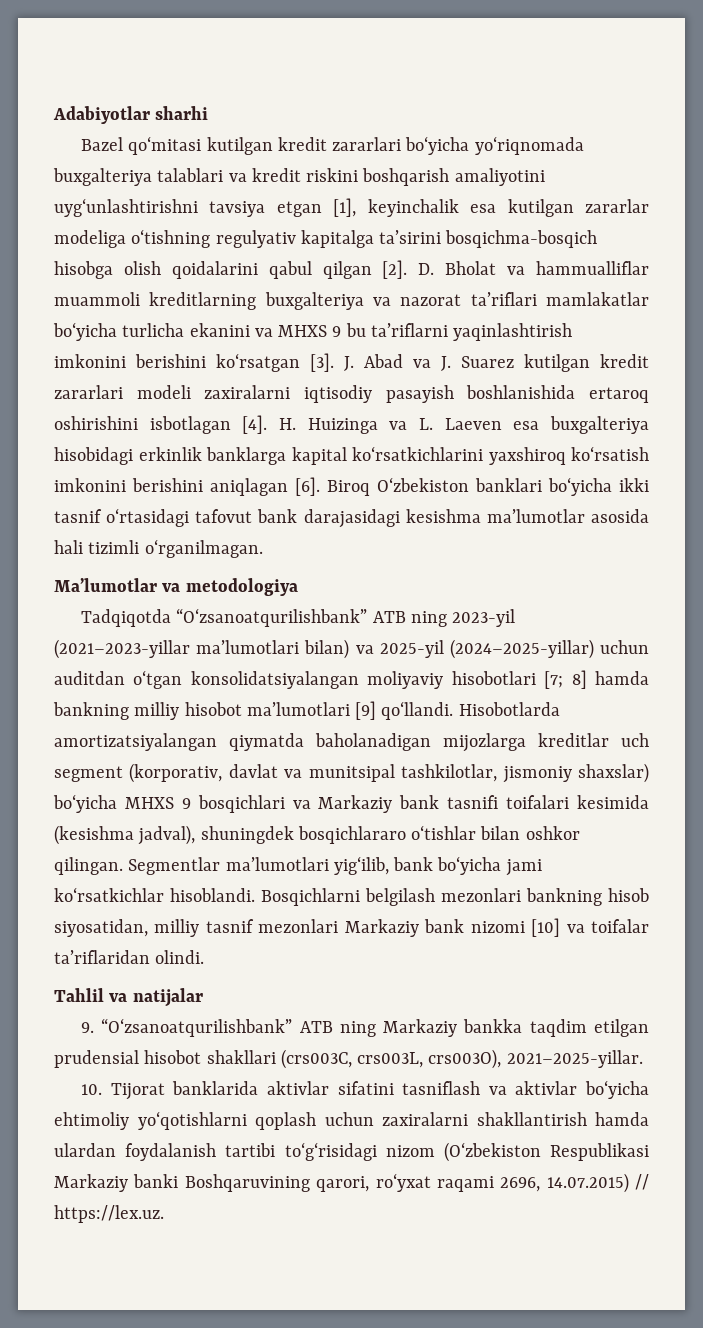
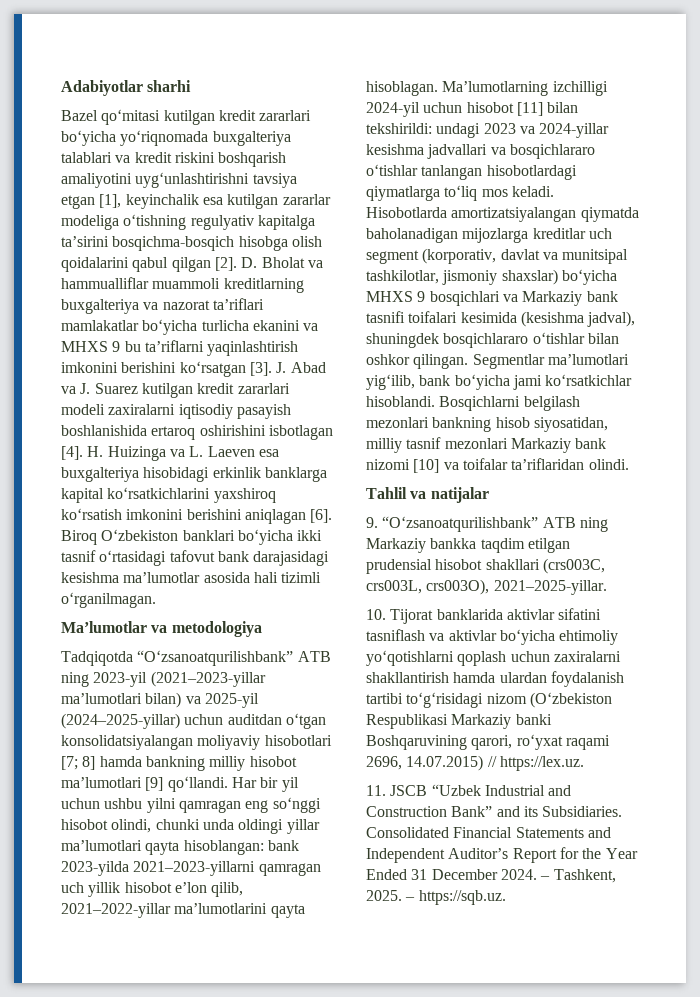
(454, 710) none -> [231,777,299,792] [61,797,321,813] [61,819,320,834] [61,840,299,855] [61,861,321,876] [61,882,244,897] [61,903,305,918] [366,81,608,96] [366,102,579,117] [366,123,610,138] [366,144,595,159] [366,164,577,180] [366,185,554,201] Har bir yil uchun ushbu yilni qamragan eng so‘nggi hisobot olindi, chunki unda oldingi yillar ma’lumotlari qayta hisoblangan: bank 2023-yilda 2021–2023-yillarni qamragan uch yillik hisobot e’lon qilib, 2021–2022-yillar ma’lumotlarini qayta hisoblagan. Ma’lumotlarning izchilligi 2024-yil uchun hisobot [11] bilan tekshirildi: undagi 2023 va 2024-yillar kesishma jadvallari va bosqichlararo o‘tishlar tanlangan hisobotlardagi qiymatlarga to‘liq mos keladi.
(164, 1214) none -> [366,784,572,796] [366,806,623,817] [366,827,611,838] [366,847,638,863] [366,869,616,883] [366,890,506,905] // 11. JSCB “Uzbek Industrial and Construction Bank” and its Subsidiaries. Consolidated Financial Statements and Independent Auditor’s Report for the Year Ended 31 December 2024. – Tashkent, 2025. – https://sqb.uz.

